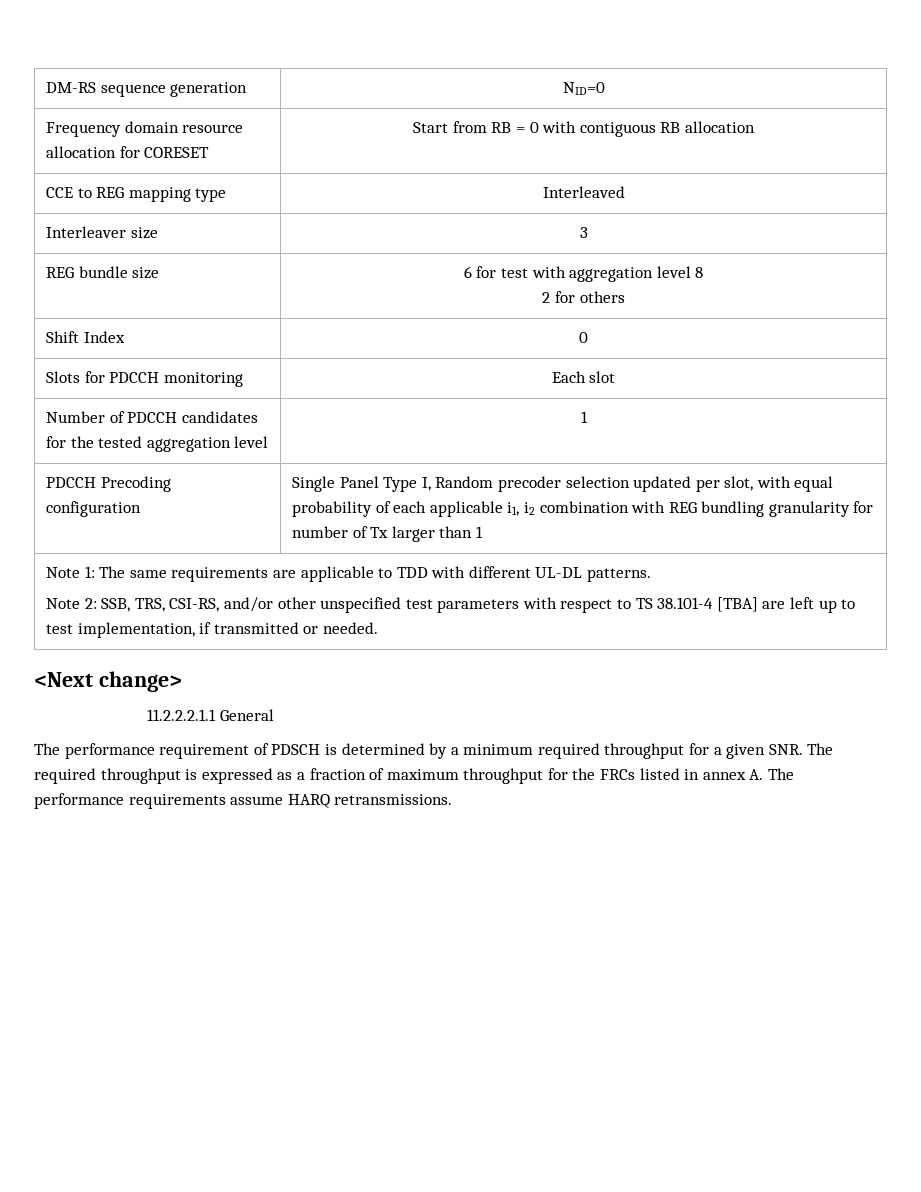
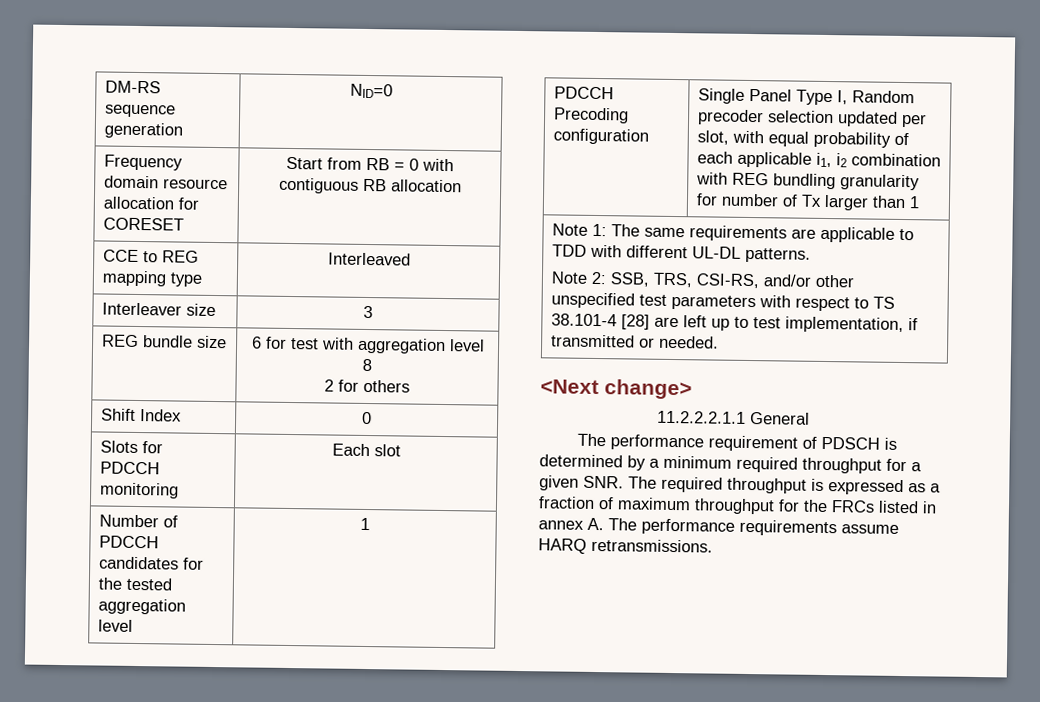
[716,597,758,612] [TBA] -> [620,314,650,330] [28]

